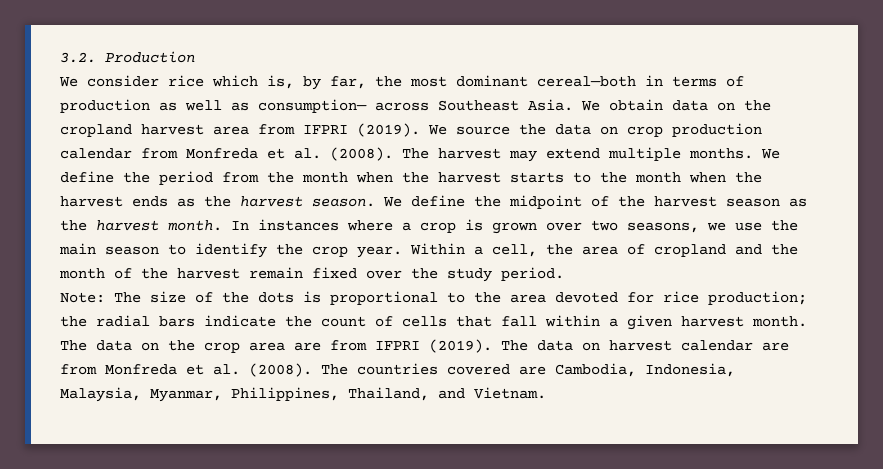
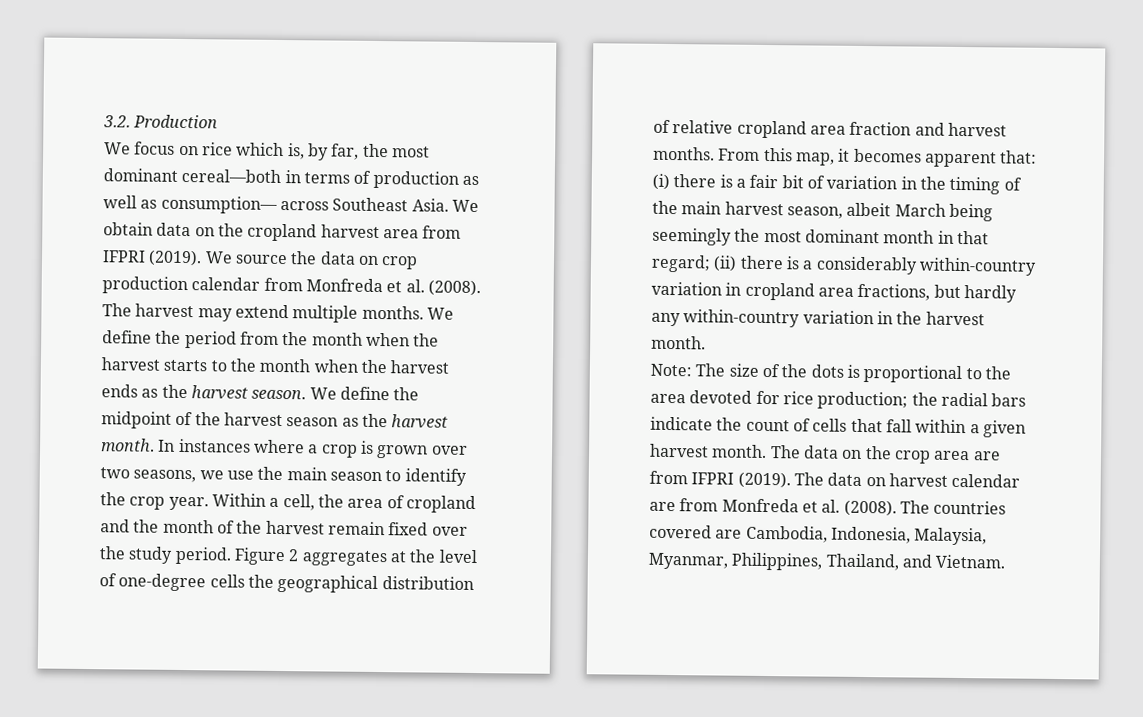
[87,75,159,87] consider -> [134,141,199,156] focus on
(564, 274) none -> [233,547,478,567] [99,573,474,594] [653,119,1007,139] [653,146,1038,168] [652,173,1022,195] [652,200,993,222] [652,227,989,246] [651,254,1037,276] [651,281,1017,303] [651,309,985,328] [651,335,706,350] Figure 2 aggregates at the level of one-degree cells the geographical distribution of relative cropland area fraction and harvest months. From this map, it becomes apparent that: (i) there is a fair bit of variation in the timing of the main harvest season, albeit March being seemingly the most dominant month in that regard; (ii) there is a considerably within-country variation in cropland area fractions, but hardly any within-country variation in the harvest month.

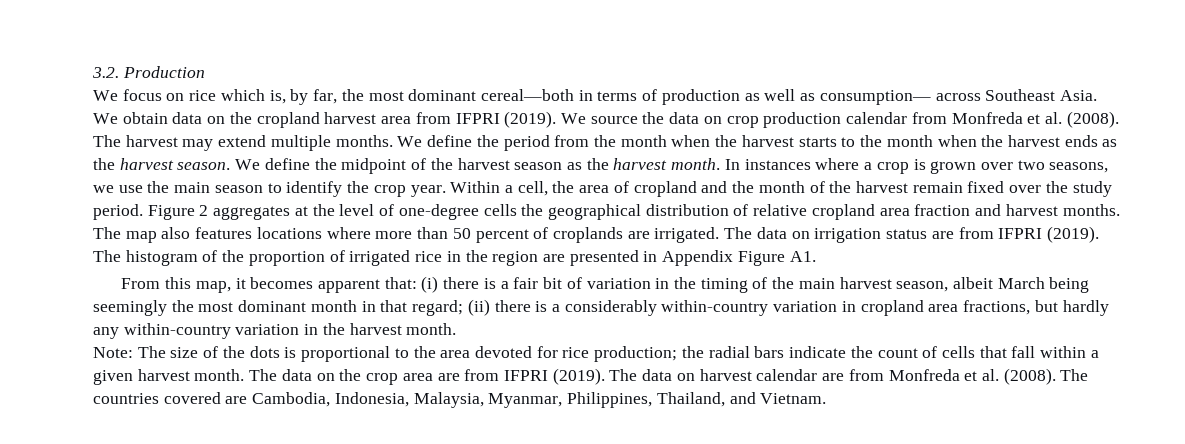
(715, 153) none -> [93,226,1099,243] [93,250,816,266] The map also features locations where more than 50 percent of croplands are irrigated. The data on irrigation status are from IFPRI (2019). The histogram of the proportion of irrigated rice in the region are presented in Appendix Figure A1. //

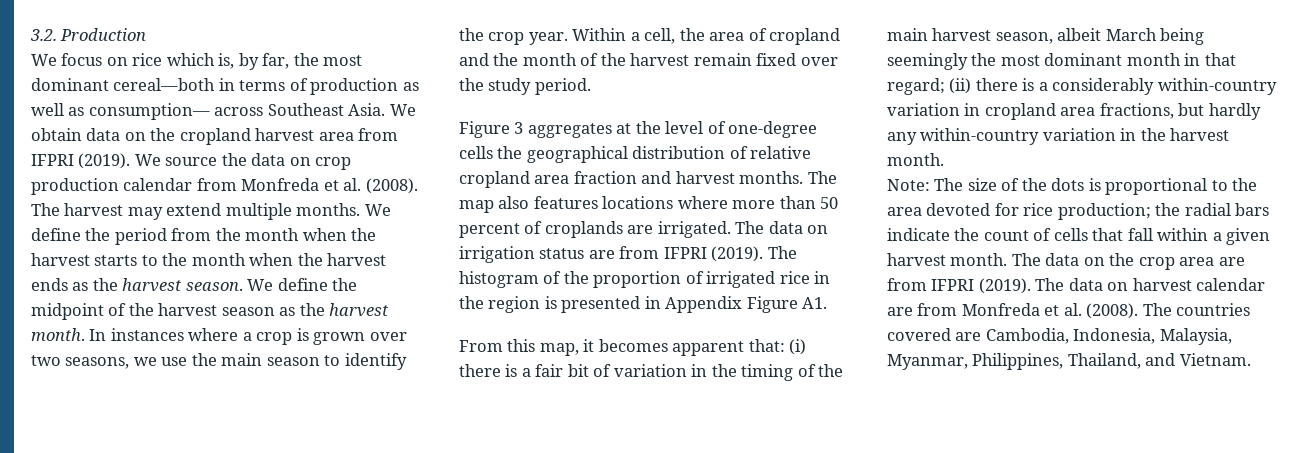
[147,205,209,220] Figure 2 -> [459,121,524,138] // Figure 3
[542,254,565,262] are -> [544,296,557,309] is

